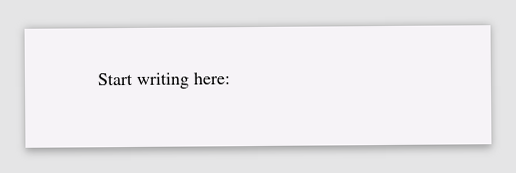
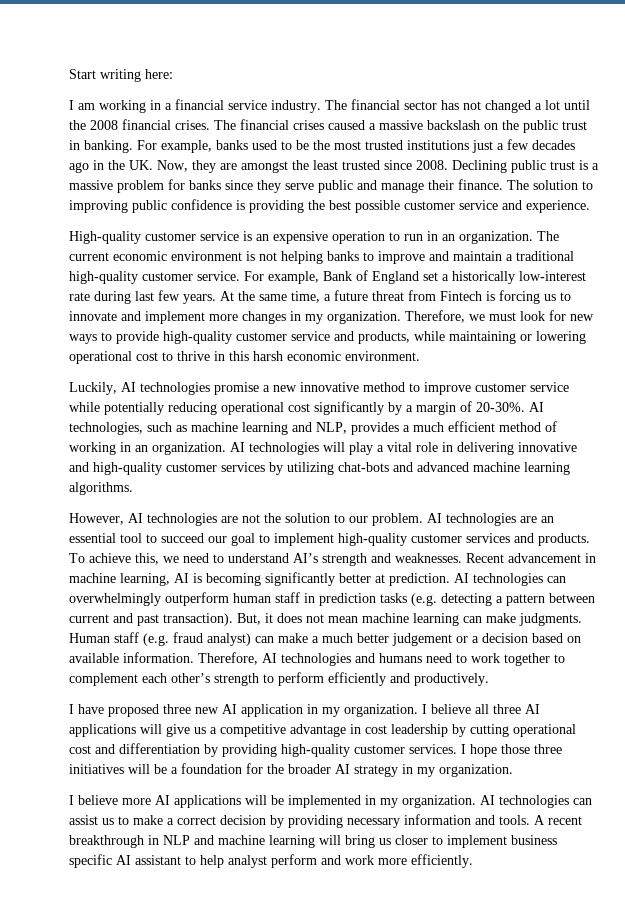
(230, 78) none -> [69,99,590,113] [69,119,587,133] [69,139,575,153] [69,160,599,173] [69,179,593,193] [69,199,590,213] [69,231,559,244] [69,251,574,264] [69,270,586,284] [69,290,571,304] [69,310,594,324] [69,331,586,344] [69,351,420,364] [69,382,569,395] [69,401,544,415] [69,421,557,435] [69,442,577,455] [69,462,570,475] [69,482,133,495] [69,513,554,526] [69,533,590,546] [69,553,596,566] [69,572,566,586] [69,592,595,606] [69,613,582,626] [69,632,581,646] [69,652,565,666] [69,672,489,686] [69,704,540,717] [69,724,576,737] [69,743,562,757] [69,763,513,777] [69,795,592,808] [69,814,582,828] [69,835,557,848] [69,854,473,868] // I am working in a financial service industry. The financial sector has not changed a lot until the 2008 financial crises. The financial crises caused a massive backslash on the public trust in banking. For example, banks used to be the most trusted institutions just a few decades ago in the UK. Now, they are amongst the least trusted since 2008. Declining public trust is a massive problem for banks since they serve public and manage their finance. The solution to improving public confidence is providing the best possible customer service and experience. // High-quality customer service is an expensive operation to run in an organization. The current economic environment is not helping banks to improve and maintain a traditional high-quality customer service. For example, Bank of England set a historically low-interest rate during last few years. At the same time, a future threat from Fintech is forcing us to innovate and implement more changes in my organization. Therefore, we must look for new ways to provide high-quality customer service and products, while maintaining or lowering operational cost to thrive in this harsh economic environment. // Luckily, AI technologies promise a new innovative method to improve customer service while potentially reducing operational cost significantly by a margin of 20-30%. AI technologies, such as machine learning and NLP, provides a much efficient method of working in an organization. AI technologies will play a vital role in delivering innovative and high-quality customer services by utilizing chat-bots and advanced machine learning algorithms. // However, AI technologies are not the solution to our problem. AI technologies are an essential tool to succeed our goal to implement high-quality customer services and products. To achieve this, we need to understand AI’s strength and weaknesses. Recent advancement in machine learning, AI is becoming significantly better at prediction. AI technologies can overwhelmingly outperform human staff in prediction tasks (e.g. detecting a pattern between current and past transaction). But, it does not mean machine learning can make judgments. Human staff (e.g. fraud analyst) can make a much better judgement or a decision based on available information. Therefore, AI technologies and humans need to work together to complement each other’s strength to perform efficiently and productively. // I have proposed three new AI application in my organization. I believe all three AI applications will give us a competitive advantage in cost leadership by cutting operational cost and differentiation by providing high-quality customer services. I hope those three initiatives will be a foundation for the broader AI strategy in my organization. // I believe more AI applications will be implemented in my organization. AI technologies can assist us to make a correct decision by providing necessary information and tools. A recent breakthrough in NLP and machine learning will bring us closer to implement business specific AI assistant to help analyst perform and work more efficiently.

